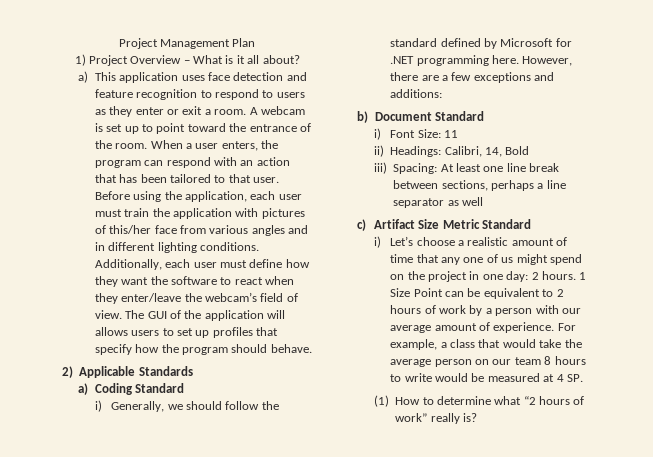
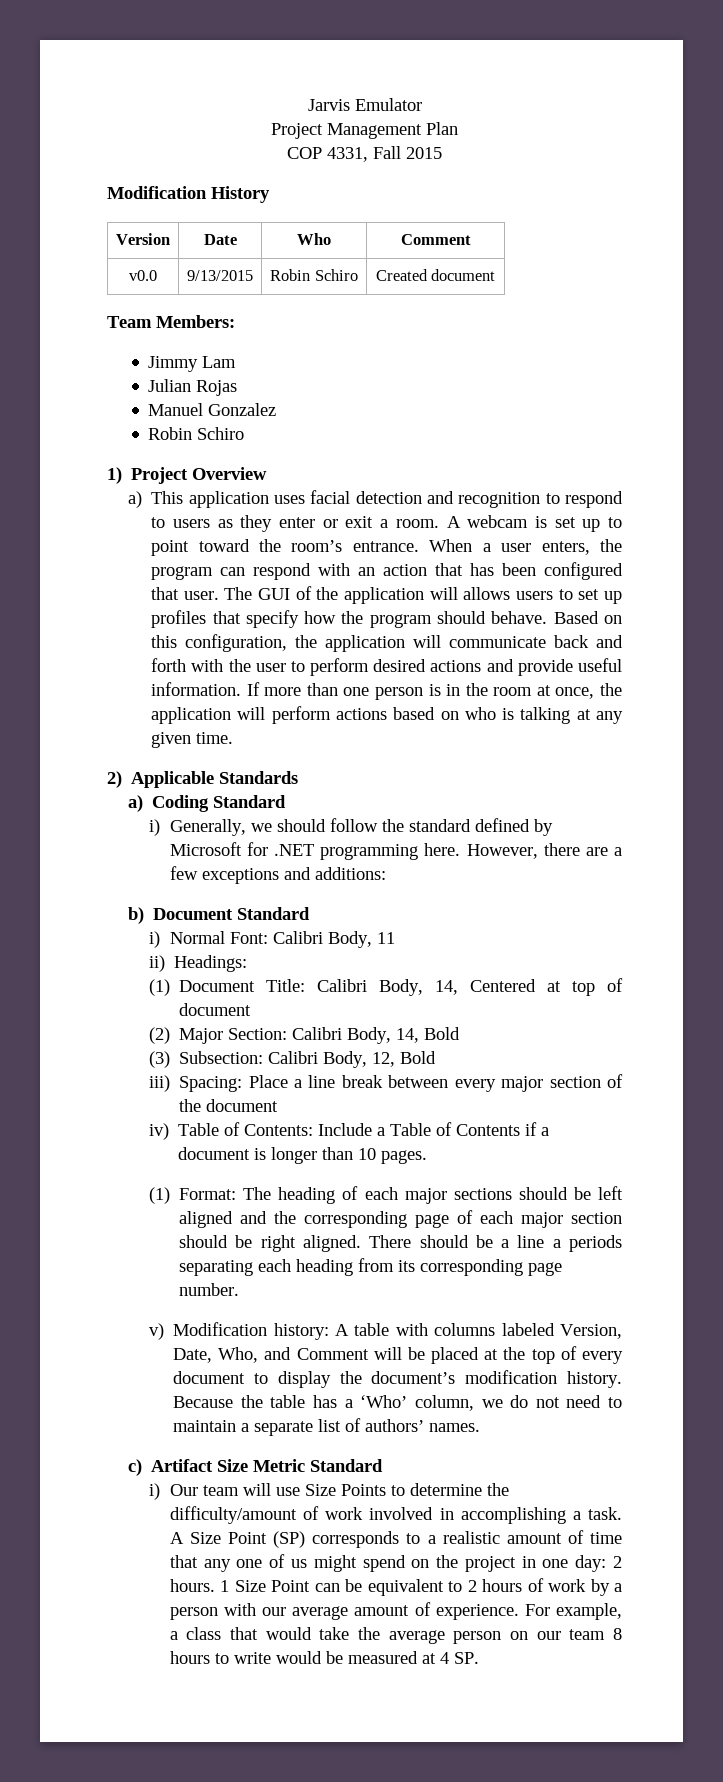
(118, 43) none -> [307,98,422,111] Jarvis Emulator //
[74,54,300,66] 1) Project Overview – What is it all about? -> [287,146,442,162] [107,186,270,203] [116,233,170,245] [203,234,237,245] [297,233,331,245] [400,234,471,245] [129,270,157,281] [187,270,253,281] [270,269,358,281] [375,269,496,281] [107,315,235,328] [148,356,237,372] [148,379,238,396] [148,403,277,416] [148,427,245,440] [107,467,268,484] COP 4331, Fall 2015 // Modification History // Version | Date | Who | Comment // v0.0 | 9/13/2015 | Robin Schiro | Created document // Team Members: // Jimmy Lam // Julian Rojas // Manuel Gonzalez // Robin Schiro // 1) Project Overview
[208,72,231,81] face -> [310,490,351,504] facial
[94,89,133,98] feature -> (454, 497) none
[249,123,311,132] [94,140,148,149] entrance of the room. -> [291,540,419,552] room’s entrance.
[170,174,280,183] [94,191,302,202] [94,208,305,219] [94,225,309,236] [94,242,260,253] [94,259,310,270] [94,276,295,287] [94,292,298,304] [94,310,122,319] tailored to that user. Before using the application, each user must train the application with pictures of this/her face from various angles and in different lighting conditions. Additionally, each user must define how they want the software to react when they enter/leave the webcam’s field of view. -> [543,562,623,580] [151,587,219,600] configured that user.
(312, 348) none -> [553,611,622,624] [151,634,623,652] [151,658,622,676] [151,682,622,700] [151,706,623,724] [151,732,234,748] Based on this configuration, the application will communicate back and forth with the user to perform desired actions and provide useful information. If more than one person is in the room at once, the application will perform actions based on who is talking at any given time.
[390,129,441,138] Font Size: -> [169,931,372,948] Normal Font: Calibri Body,
[444,146,530,157] [373,162,560,174] [393,180,566,191] [393,197,483,208] Calibri, 14, Bold // iii) Spacing: At least one line break between sections, perhaps a line separator as well -> [148,978,624,996] [179,1003,252,1016] [148,1027,461,1044] [148,1051,437,1068] [148,1074,623,1092] [179,1099,279,1112] [148,1122,550,1140] [178,1147,428,1164] [148,1186,624,1204] [179,1210,623,1228] [179,1235,622,1252] [179,1258,563,1276] [179,1283,240,1296] [148,1322,622,1340] [173,1346,623,1364] [173,1370,622,1388] [173,1395,623,1411] [173,1418,481,1436] // (1) Document Title: Calibri Body, 14, Centered at top of document // (2) Major Section: Calibri Body, 14, Bold // (3) Subsection: Calibri Body, 12, Bold // iii) Spacing: Place a line break between every major section of the document // iv) Table of Contents: Include a Table of Contents if a document is longer than 10 pages. // (1) Format: The heading of each major sections should be left aligned and the corresponding page of each major section should be right aligned. There should be a line a periods separating each heading from its corresponding page number. // v) Modification history: A table with columns labeled Version, Date, Who, and Comment will be placed at the top of every document to display the document’s modification history. Because the table has a ‘Who’ column, we do not need to maintain a separate list of authors’ names.
[390,236,455,246] Let’s choose -> [169,1483,509,1496] [169,1506,622,1524] [169,1531,421,1548] Our team will use Size Points to determine the difficulty/amount of work involved in accomplishing a task. A Size Point (SP) corresponds to
[373,395,585,407] [395,413,477,424] // (1) How to determine what “2 hours of work” really is? -> (479, 1658) none

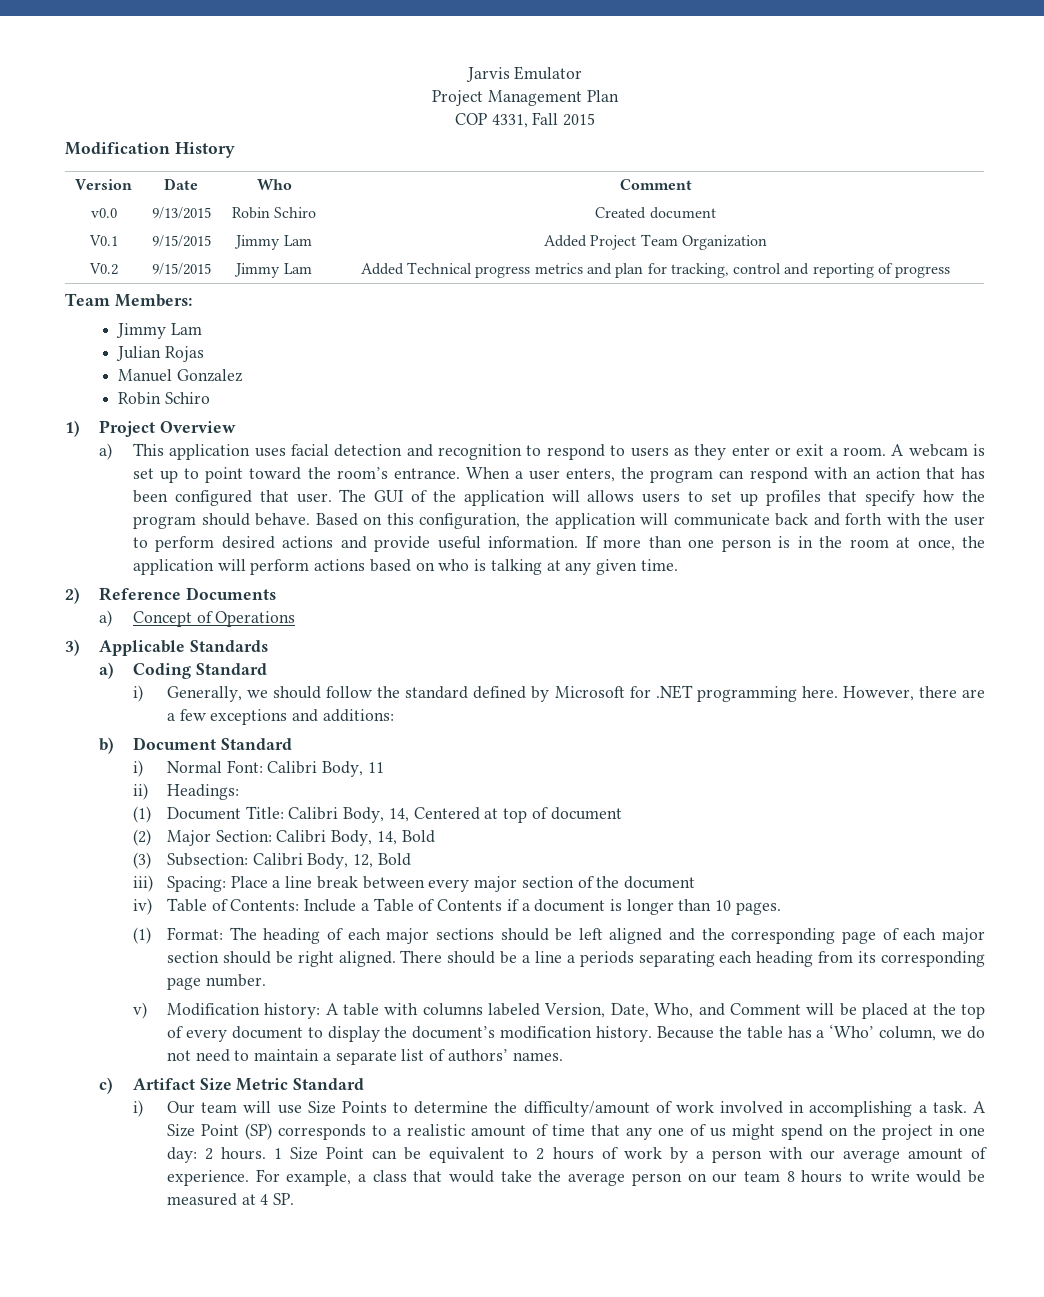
(496, 275) none -> [88,235,118,246] [151,235,211,247] [234,235,312,250] [544,234,767,250] [88,263,118,275] [151,263,211,275] [234,263,312,278] [360,262,951,278] // V0.1 | 9/15/2015 | Jimmy Lam | Added Project Team Organization // V0.2 | 9/15/2015 | Jimmy Lam | Added Technical progress metrics and plan for tracking, control and reporting of progress
(122, 779) none -> [99,587,276,601] [99,610,296,627] [65,639,80,656] Reference Documents // a) Concept of Operations // 3)

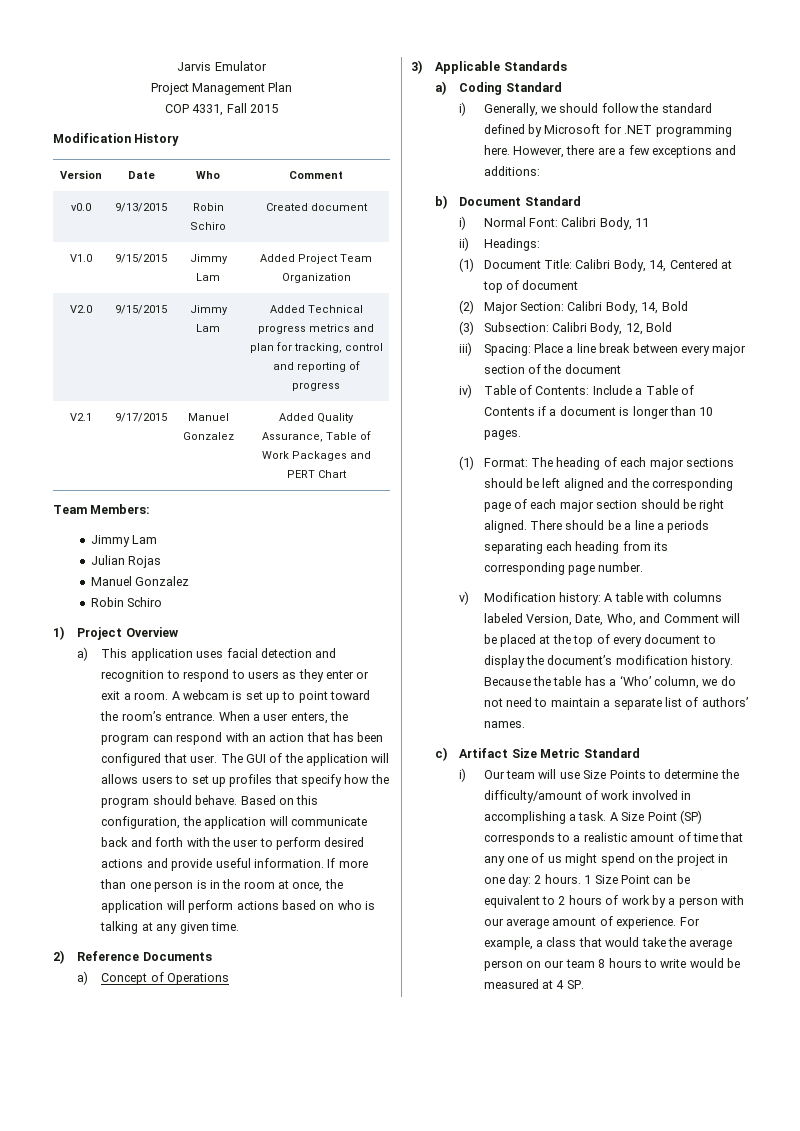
[88,235,118,246] V0.1 -> [70,254,92,262] V1.0
[88,263,118,275] V0.2 -> [70,305,92,313] V2.0
(951, 272) none -> [70,413,92,421] [115,413,167,422] [187,413,229,421] [182,432,234,440] [279,413,354,423] [261,431,371,442] [261,451,371,461] [286,470,347,478] // V2.1 | 9/17/2015 | Manuel Gonzalez | Added Quality Assurance, Table of Work Packages and PERT Chart

